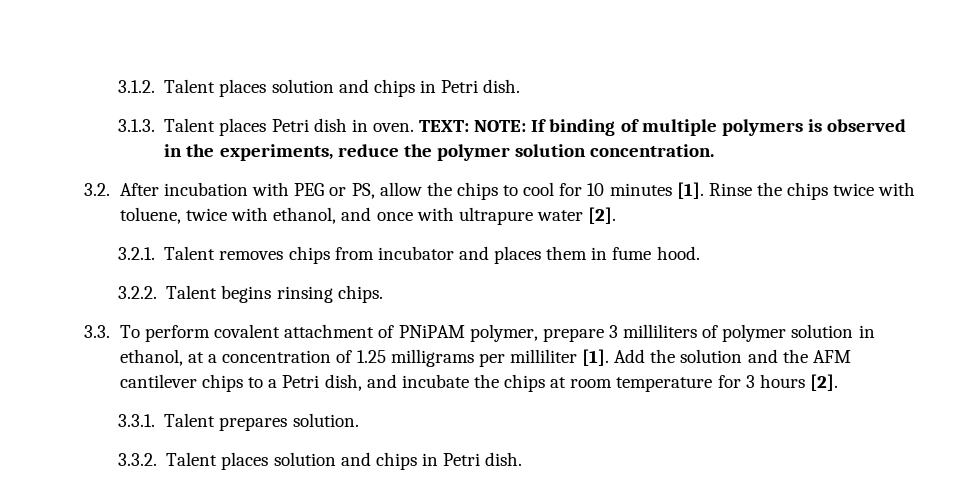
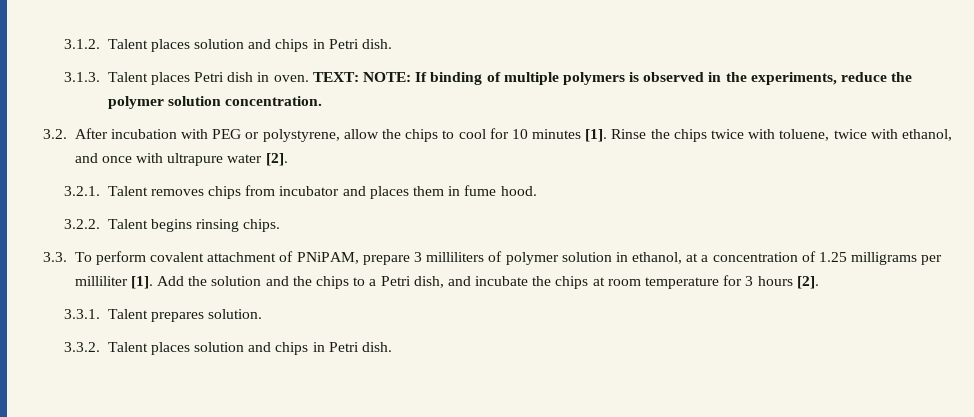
[351,183,375,199] PS, -> [262,129,340,142] polystyrene,
[398,324,538,342] PNiPAM polymer, -> [296,252,359,264] PNiPAM,
[812,350,851,363] [119,374,197,388] AFM cantilever -> (312, 281) none

